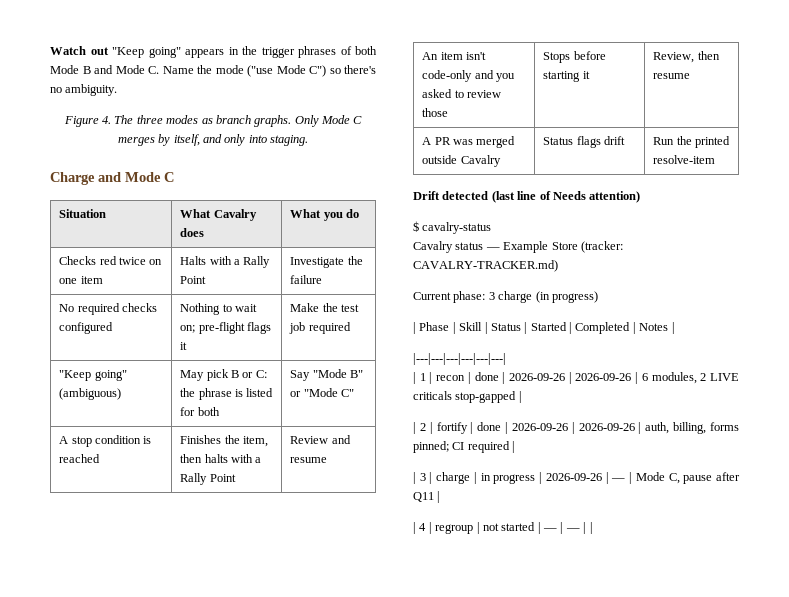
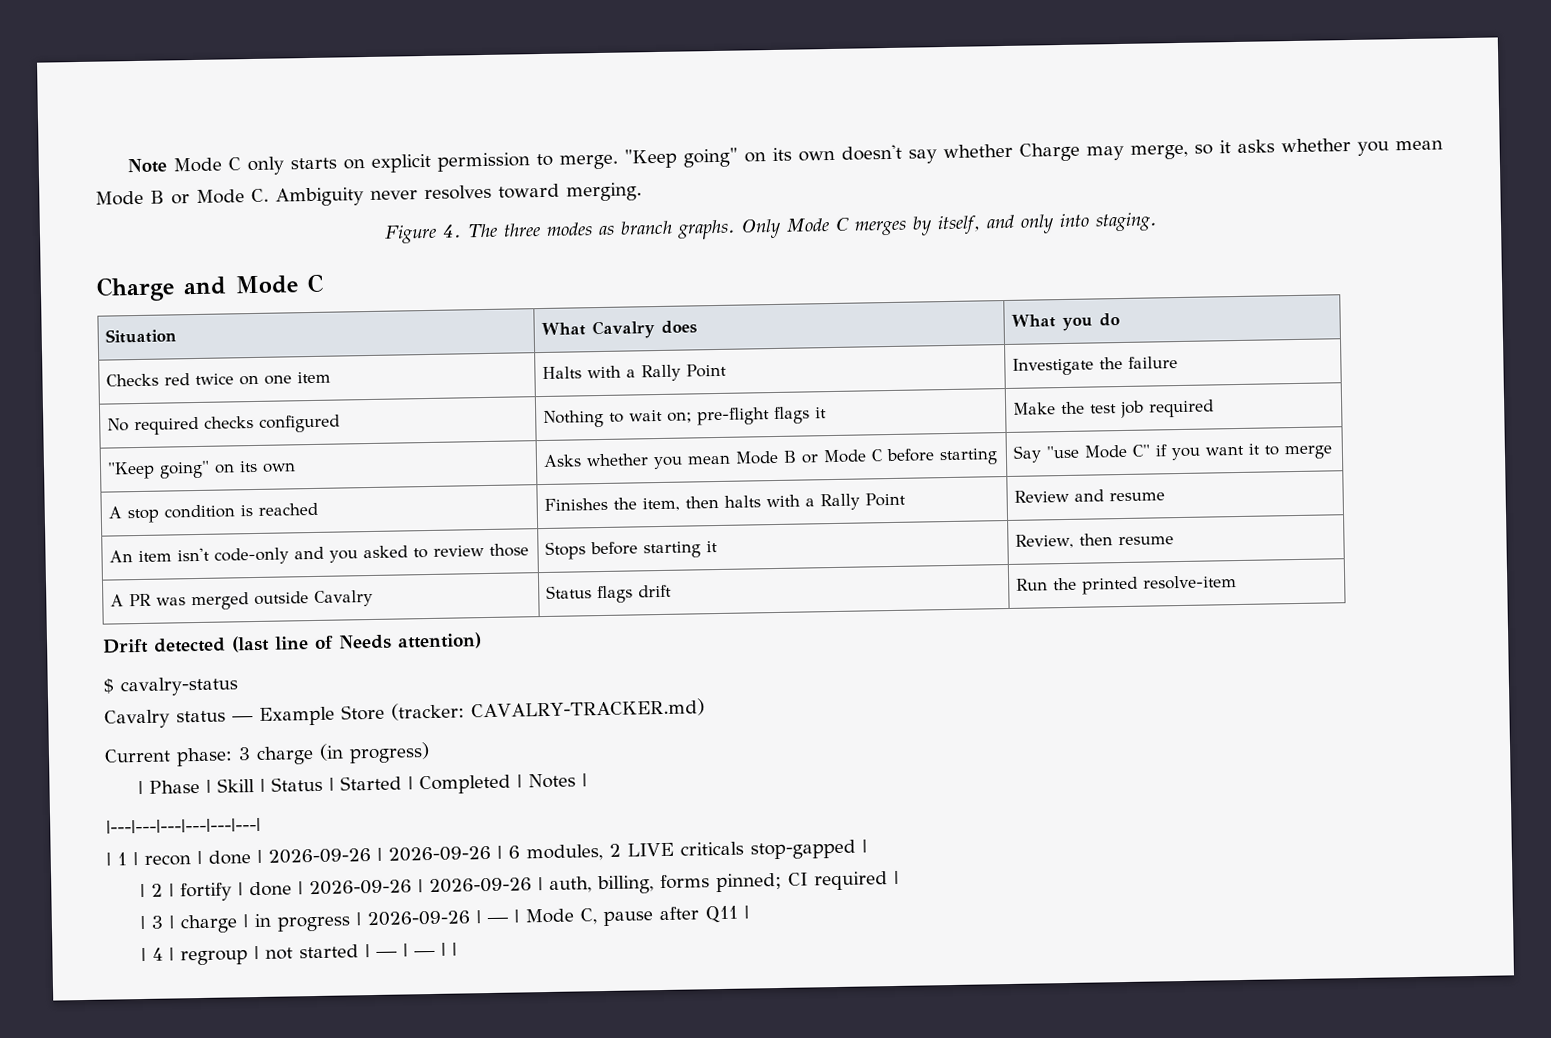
[50,46,377,58] [50,65,113,74] Watch out "Keep going" appears in the trigger phrases of both Mode B and -> [127,137,1444,176] [95,190,190,206] Note Mode C only starts on explicit permission to merge. "Keep going" on its own doesn't say whether Charge may merge, so it asks whether you mean Mode B or
[162,65,376,77] [50,84,118,96] Name the mode ("use Mode C") so there's no ambiguity. -> [275,182,642,207] Ambiguity never resolves toward merging.
[59,388,122,400] [180,369,267,381] [180,388,274,400] [180,407,220,416] [290,369,364,381] [290,388,355,397] (ambiguous) | May pick B or C: the phrase is listed for both | Say "Mode B" or "Mode C" -> [214,460,297,474] [543,448,999,470] [1013,443,1334,463] on its own | Asks whether you mean Mode B or Mode C before starting | Say "use Mode C" if you want it to merge

